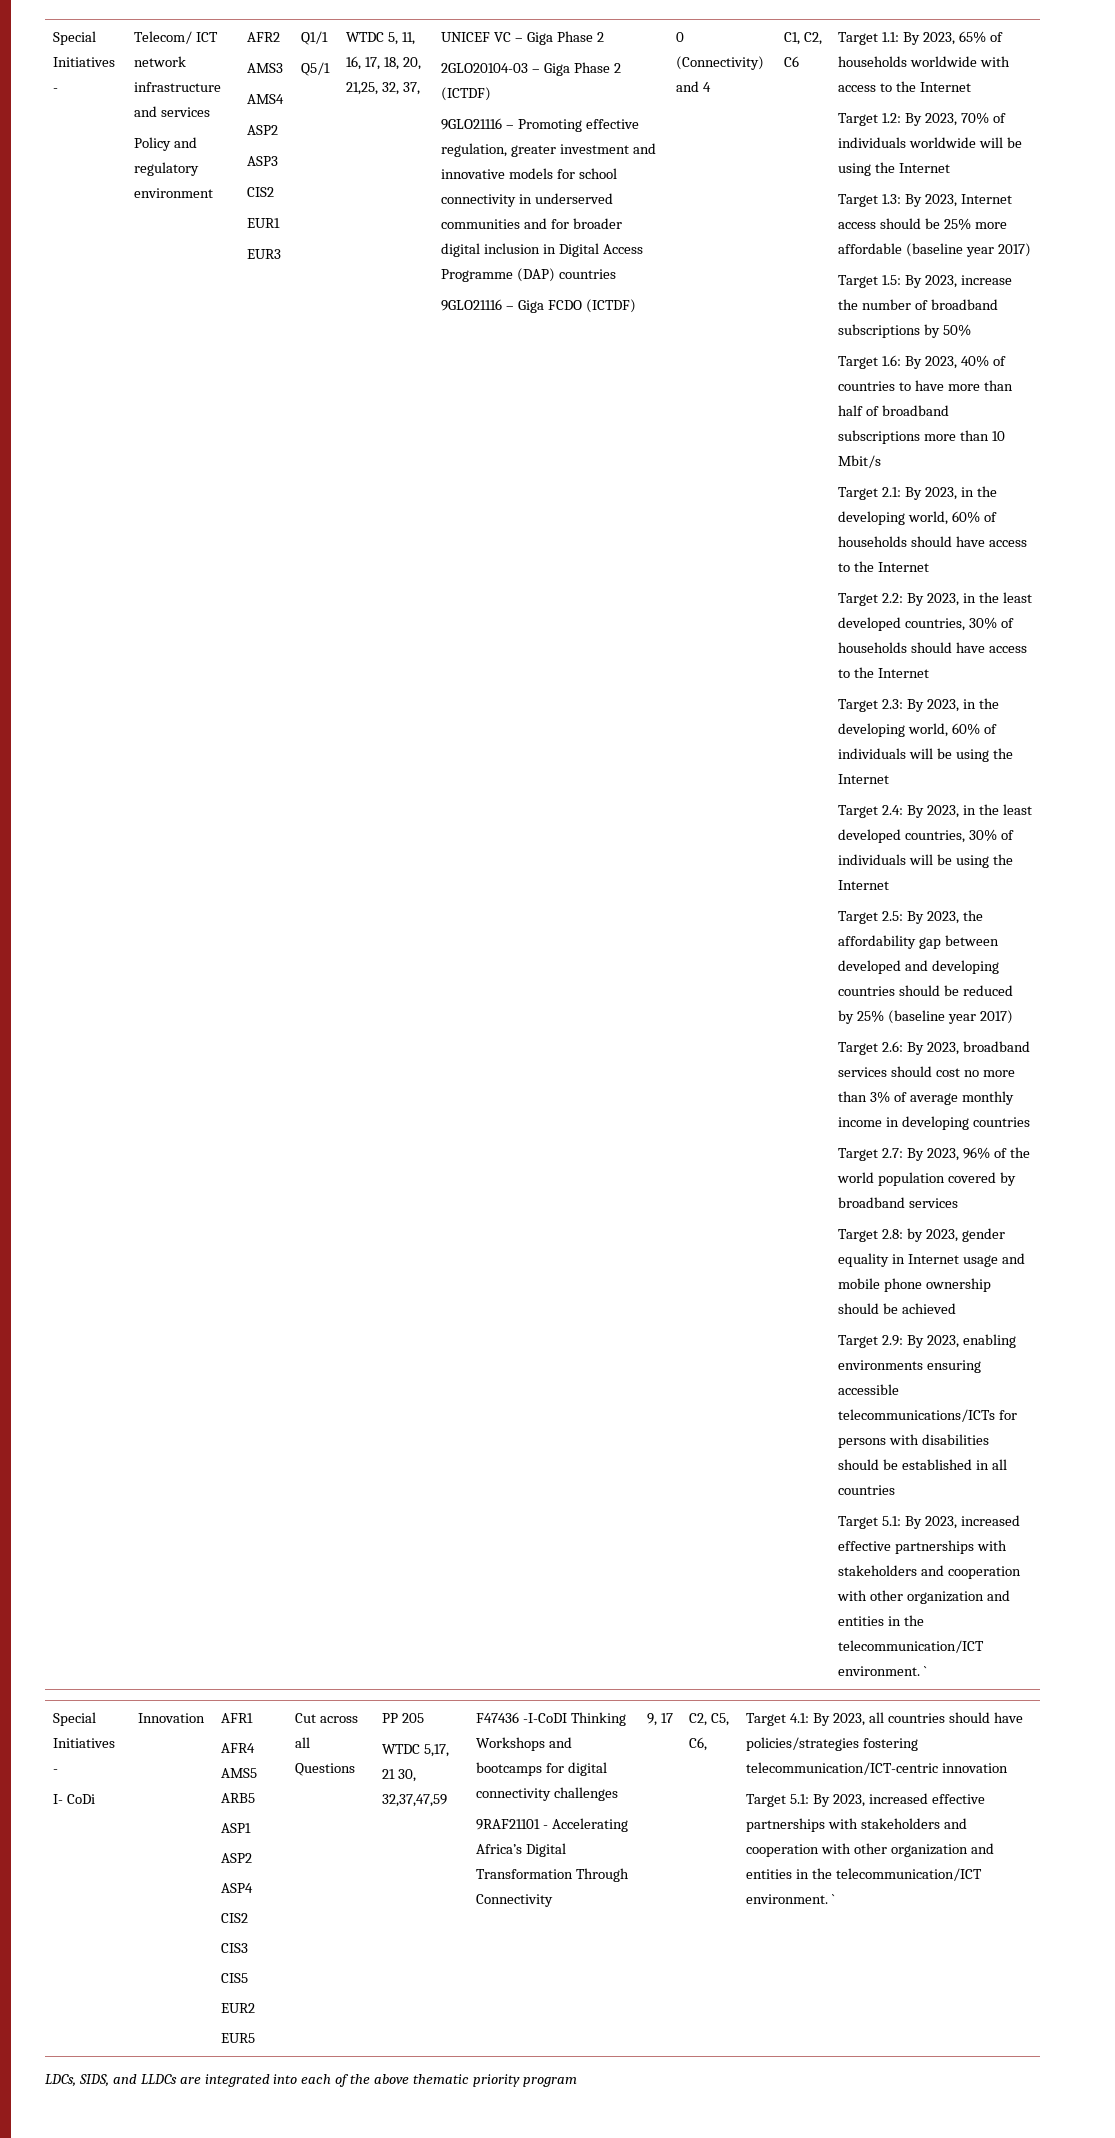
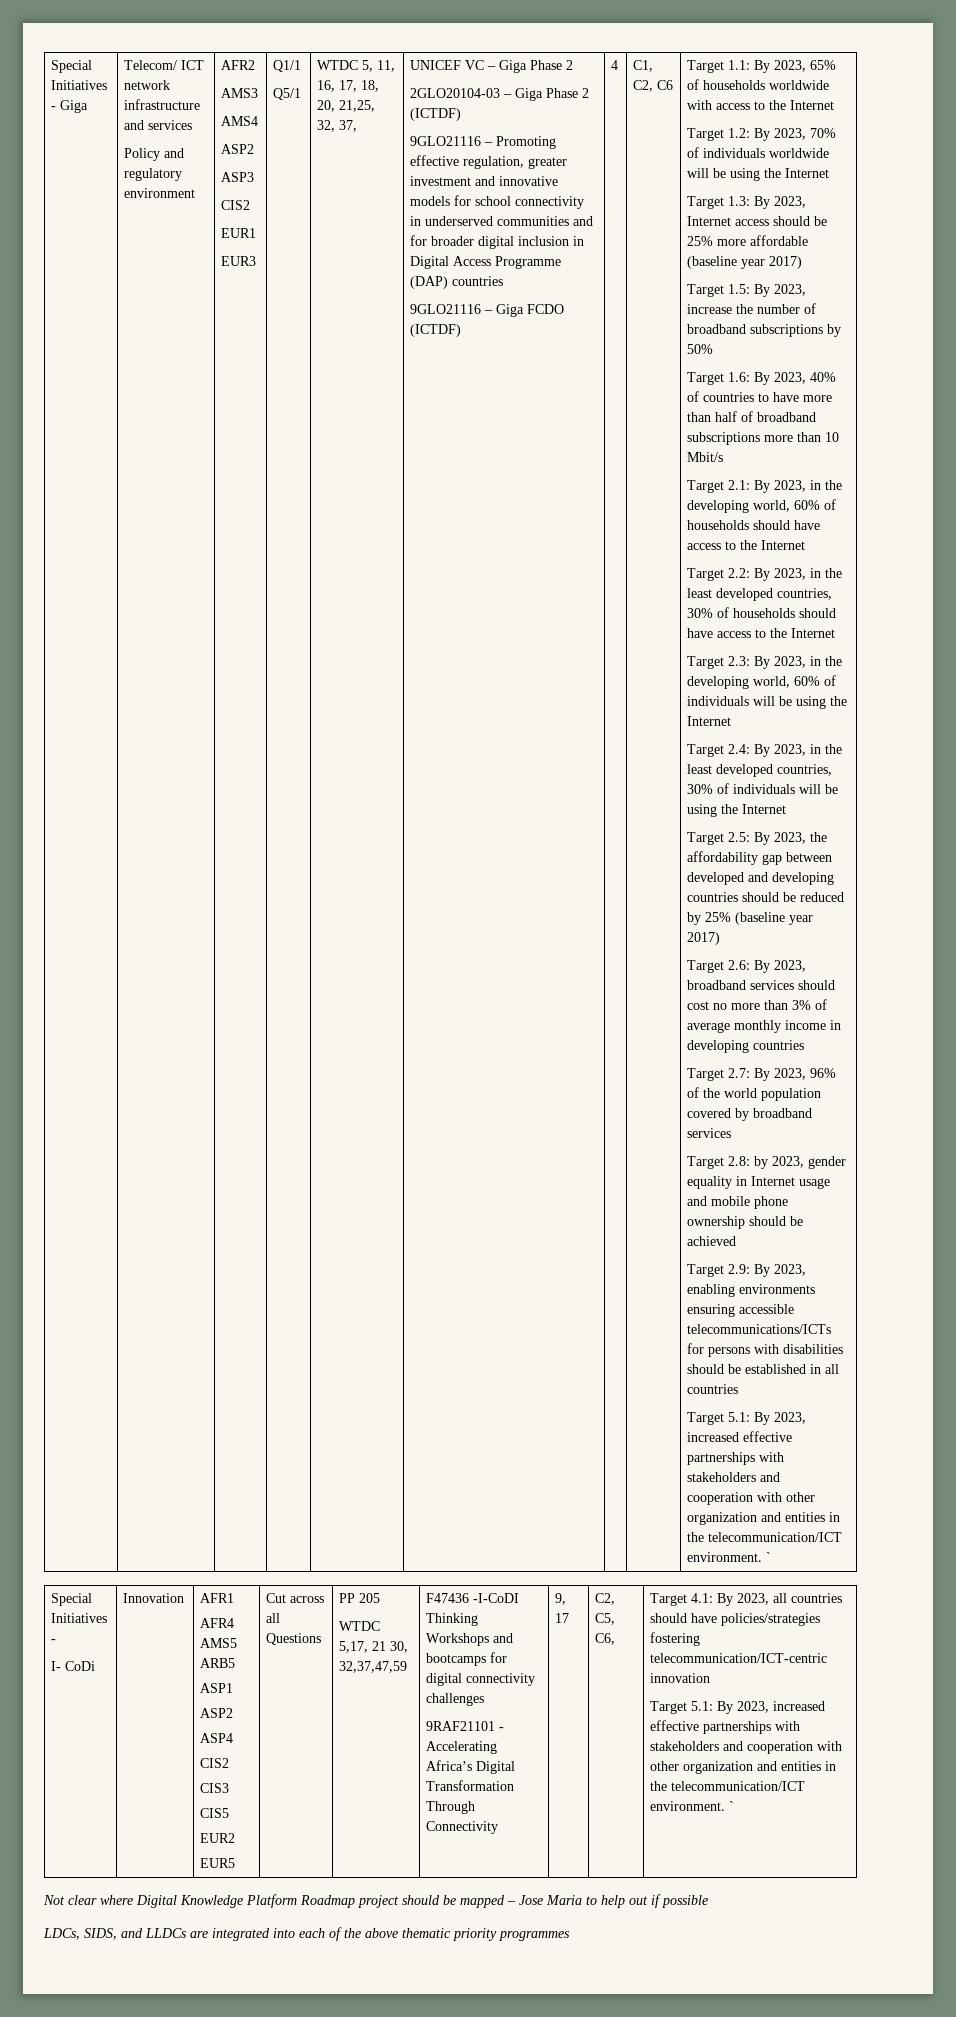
[53,31,97,45] [53,57,116,67] [53,88,59,92] Special Initiatives - -> [51,60,93,73] [51,80,108,90] [51,100,89,113] Special Initiatives - Giga
[676,32,685,42] [676,56,765,70] [676,81,700,92] 0 (Connectivity) and -> (462, 330) none
(836, 1899) none -> [43,1894,708,1908] // Not clear where Digital Knowledge Platform Roadmap project should be mapped – Jose Maria to help out if possible
[522,2077,577,2087] program -> [499,1931,570,1941] programmes

